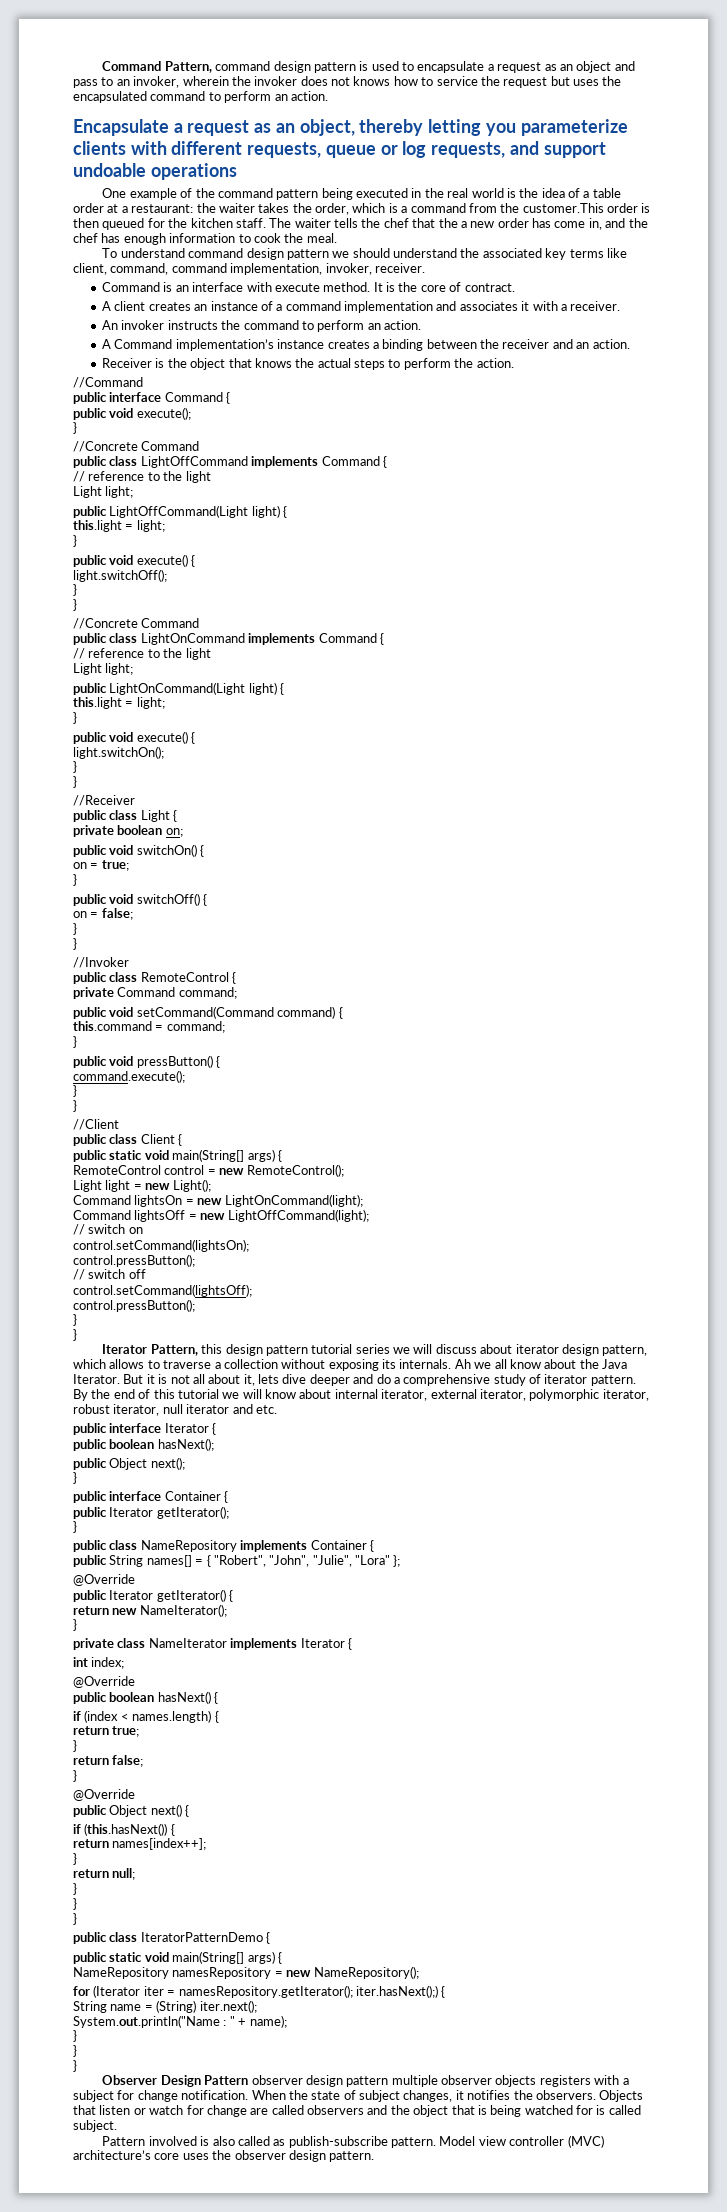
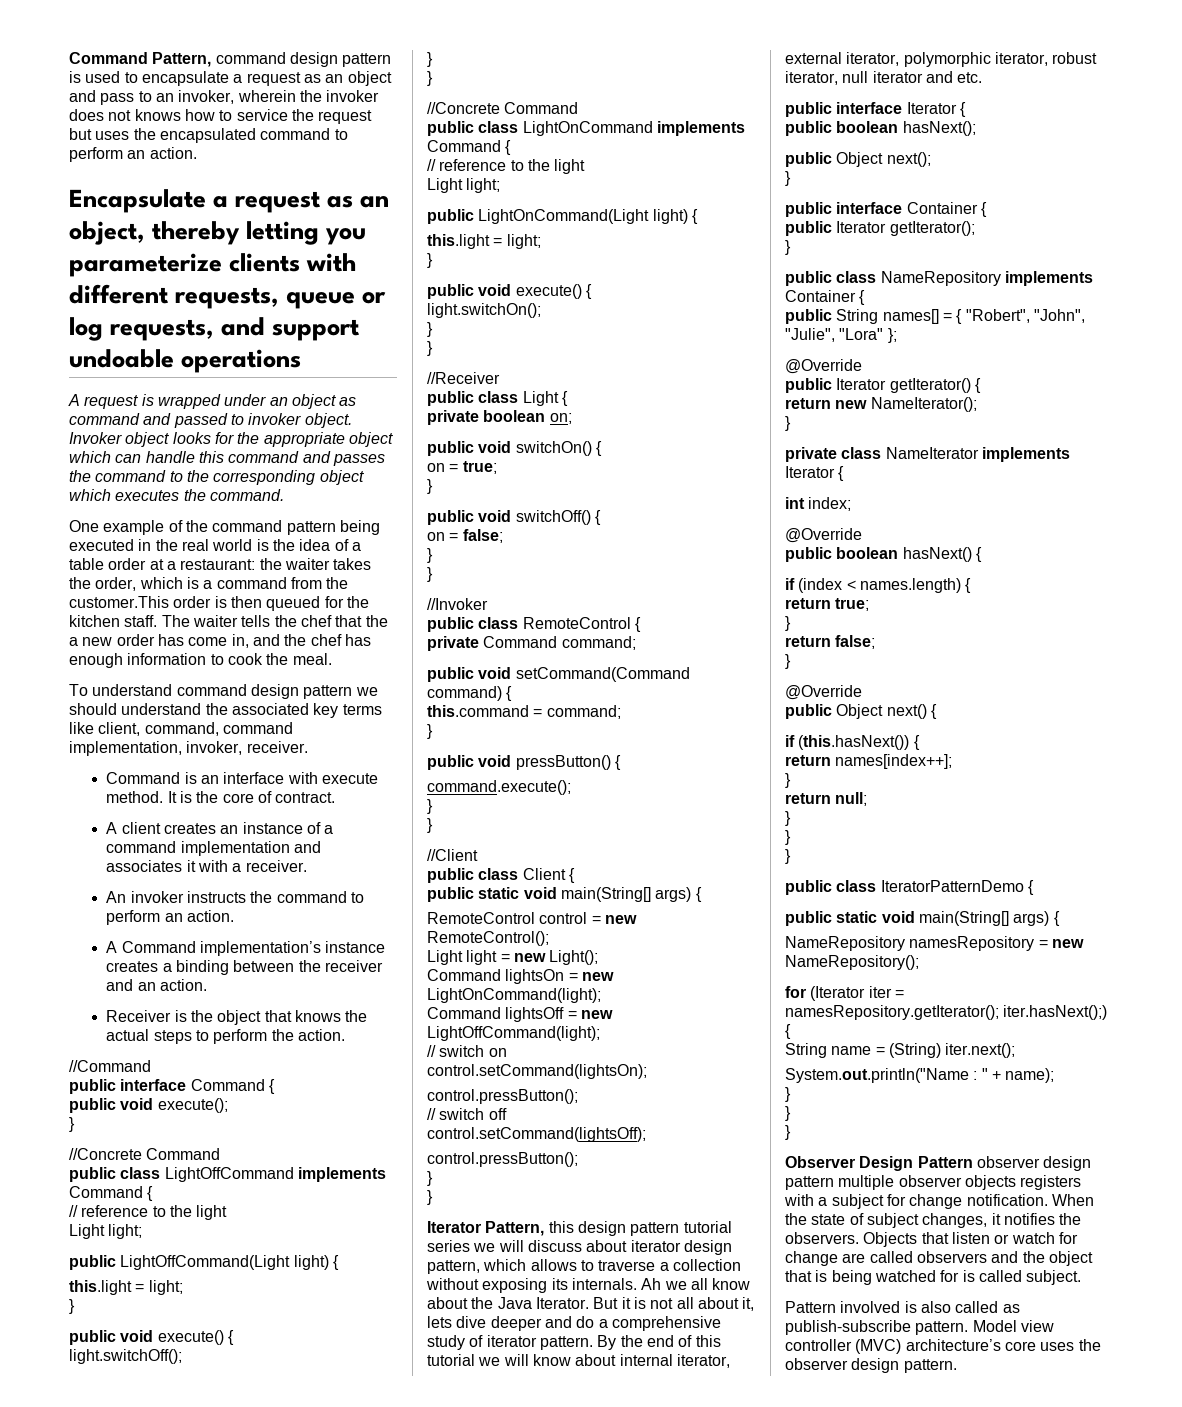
(237, 171) none -> [68,394,357,409] [69,413,352,428] [69,432,393,447] [69,451,385,466] [69,470,364,485] [69,489,284,501] // A request is wrapped under an object as command and passed to invoker object. Invoker object looks for the appropriate object which can handle this command and passes the command to the corresponding object which executes the command.

